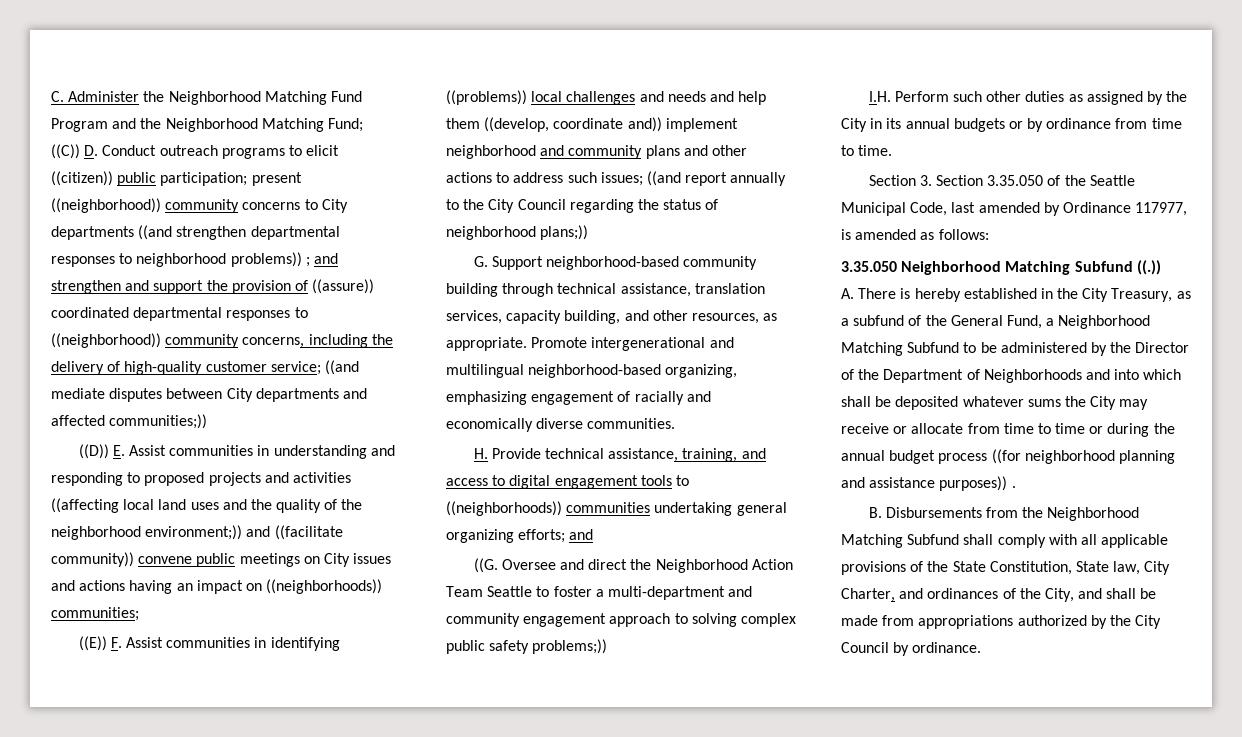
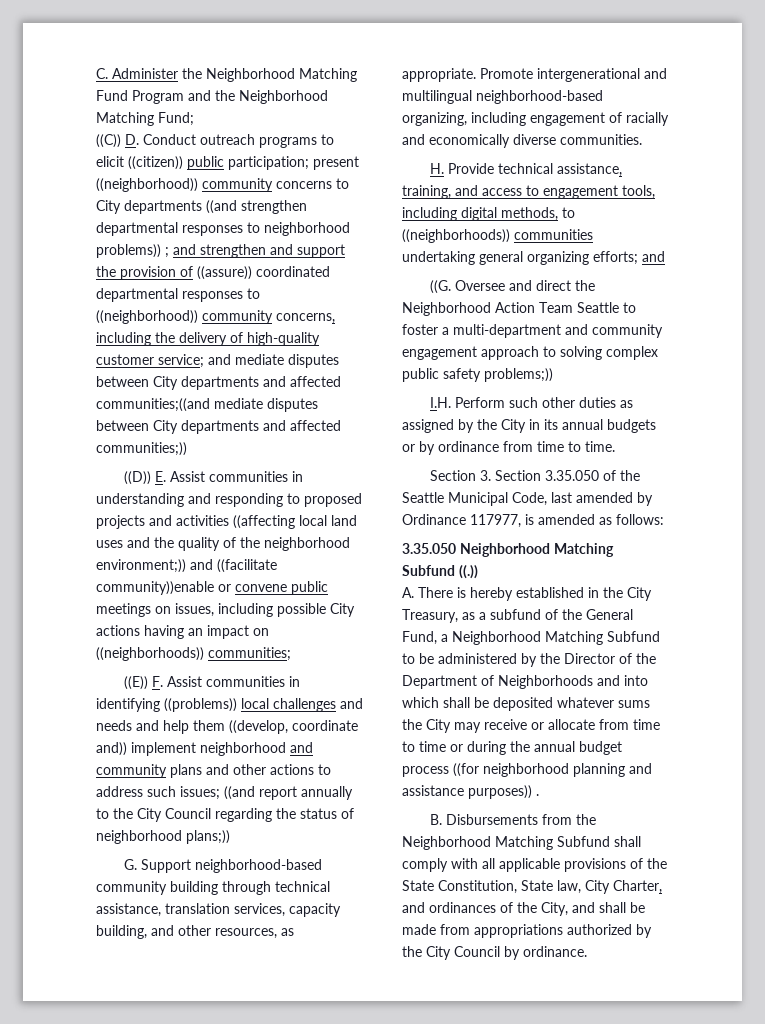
[324,360,359,375] ((and -> [208,354,339,368] [96,376,341,390] [96,398,210,412] and mediate disputes between City departments and affected communities;((and
[51,552,134,567] community)) -> [96,581,231,595] community))enable or
[323,553,392,567] [51,580,75,591] City issues and -> [175,603,355,617] issues, including possible City
[446,391,527,405] emphasizing -> [471,112,526,126] including
[509,475,672,489] digital engagement tools -> [543,185,655,199] [402,207,558,221] engagement tools, including digital methods,

